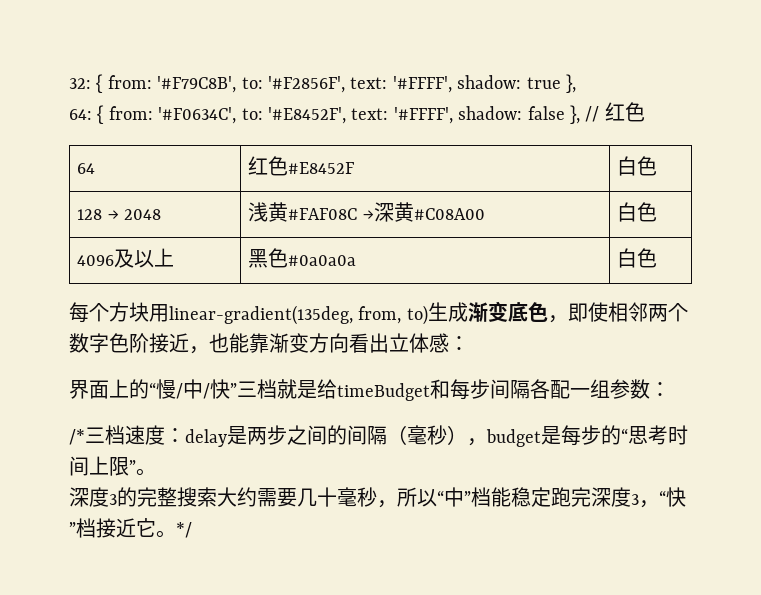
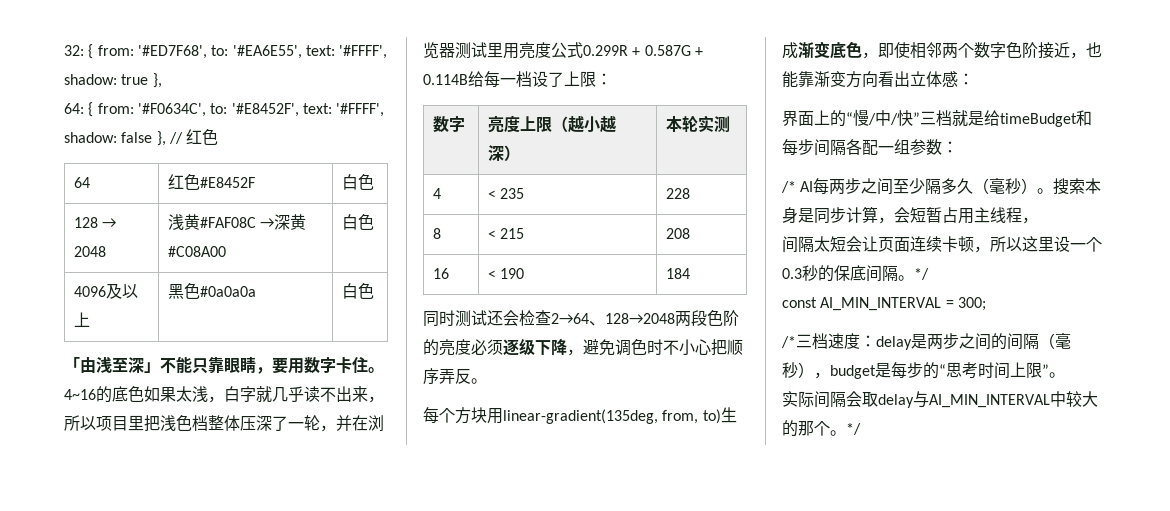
[157,76,345,93] '#F79C8B', to: '#F2856F', -> [137,45,302,59] '#ED7F68', to: '#EA6E55',
(658, 258) none -> [64,356,384,374] [64,386,384,403] [64,415,384,432] [423,42,703,59] [423,71,612,87] [432,116,465,133] [487,115,616,133] [487,145,520,161] [665,115,730,133] [432,188,441,199] [487,188,525,199] [665,188,690,199] [432,228,441,239] [487,228,525,239] [665,228,690,239] [432,268,449,279] [487,268,525,279] [665,268,690,279] [423,310,739,327] [423,338,743,356] [423,368,487,385] // 「由浅至深」不能只靠眼睛，要用数字卡住。4~16的底色如果太浅，白字就几乎读不出来，所以项目里把浅色档整体压深了一轮，并在浏览器测试里用亮度公式0.299R + 0.587G + 0.114B给每一档设了上限： // 数字 | 亮度上限（越小越深） | 本轮实测 // 4 | < 235 | 228 // 8 | < 215 | 208 // 16 | < 190 | 184 // 同时测试还会检查2→64、128→2048两段色阶的亮度必须逐级下降，避免调色时不小心把顺序弄反。
(670, 389) none -> [781,178,1102,195] [782,206,1038,224] [782,236,1102,253] [782,265,929,282] [782,297,986,311] // /* AI每两步之间至少隔多久（毫秒）。搜索本身是同步计算，会短暂占用主线程， // 间隔太短会让页面连续卡顿，所以这里设一个0.3秒的保底间隔。*/ // const AI_MIN_INTERVAL = 300;
[69,487,686,508] [69,518,156,538] 深度3的完整搜索大约需要几十毫秒，所以“中”档能稳定跑完深度3，“快”档接近它 -> [782,391,1098,408] [782,420,830,437] 实际间隔会取delay与AI_MIN_INTERVAL中较大的那个

